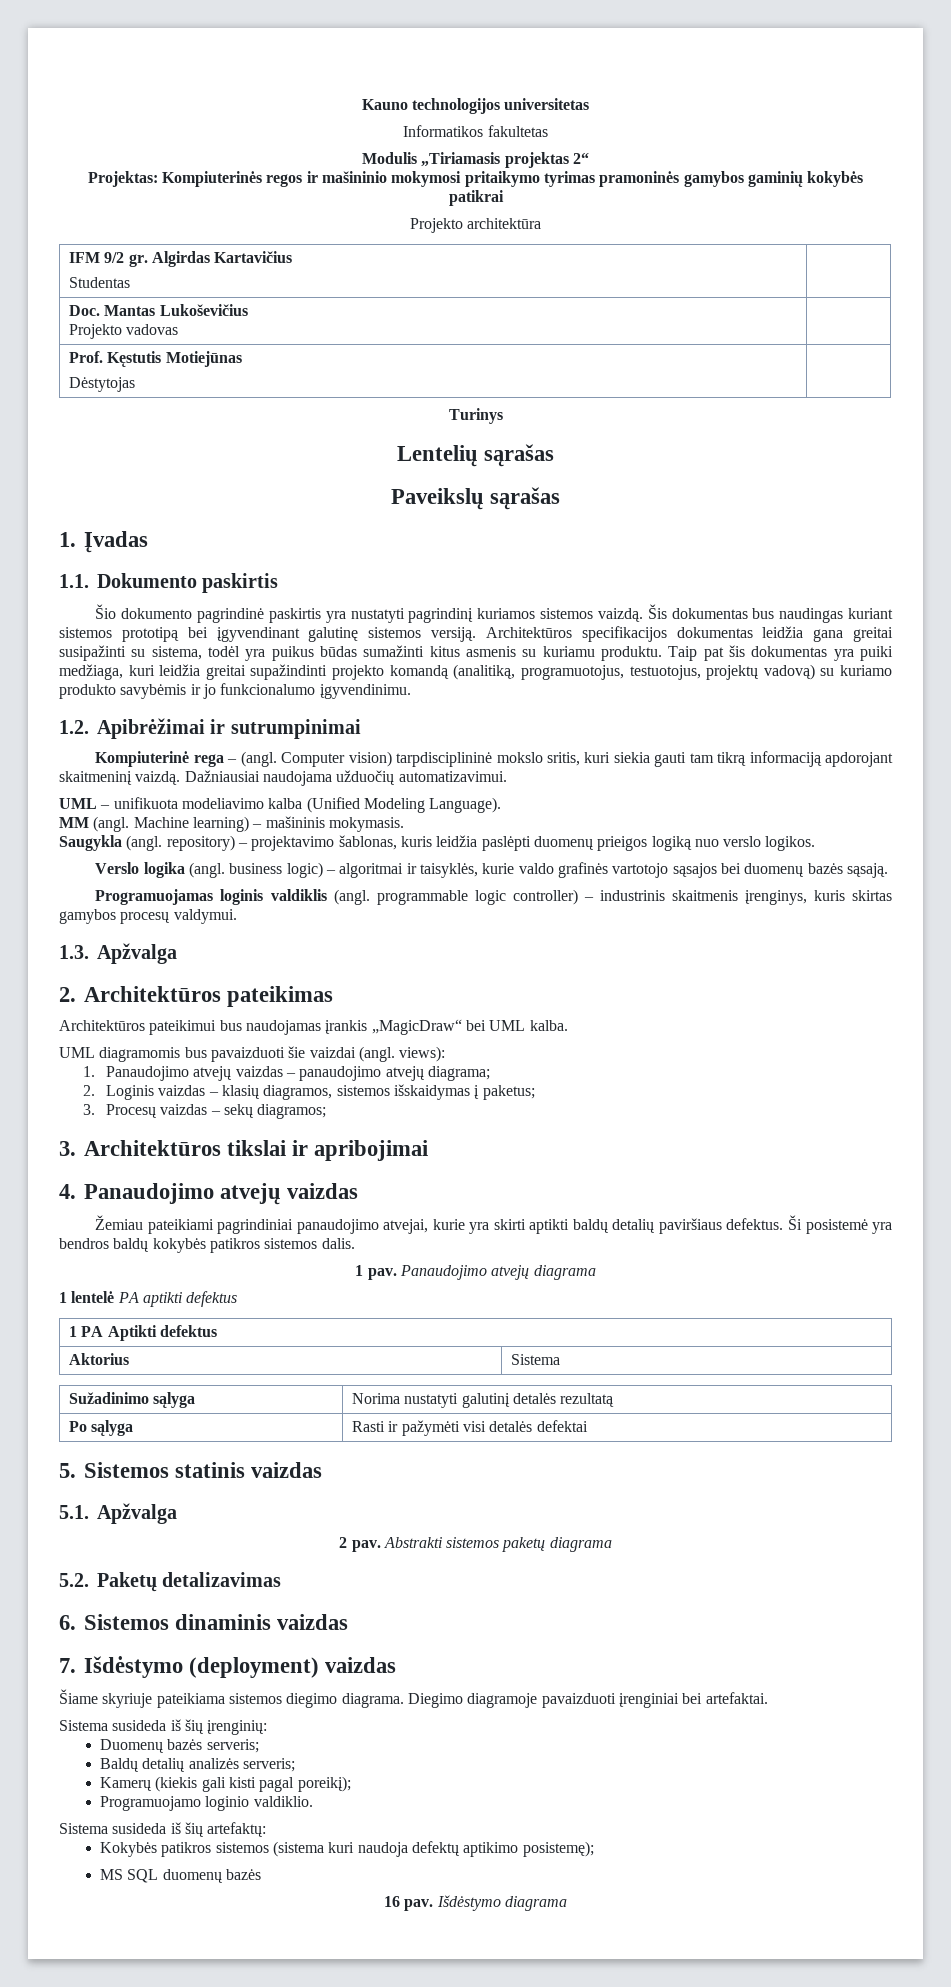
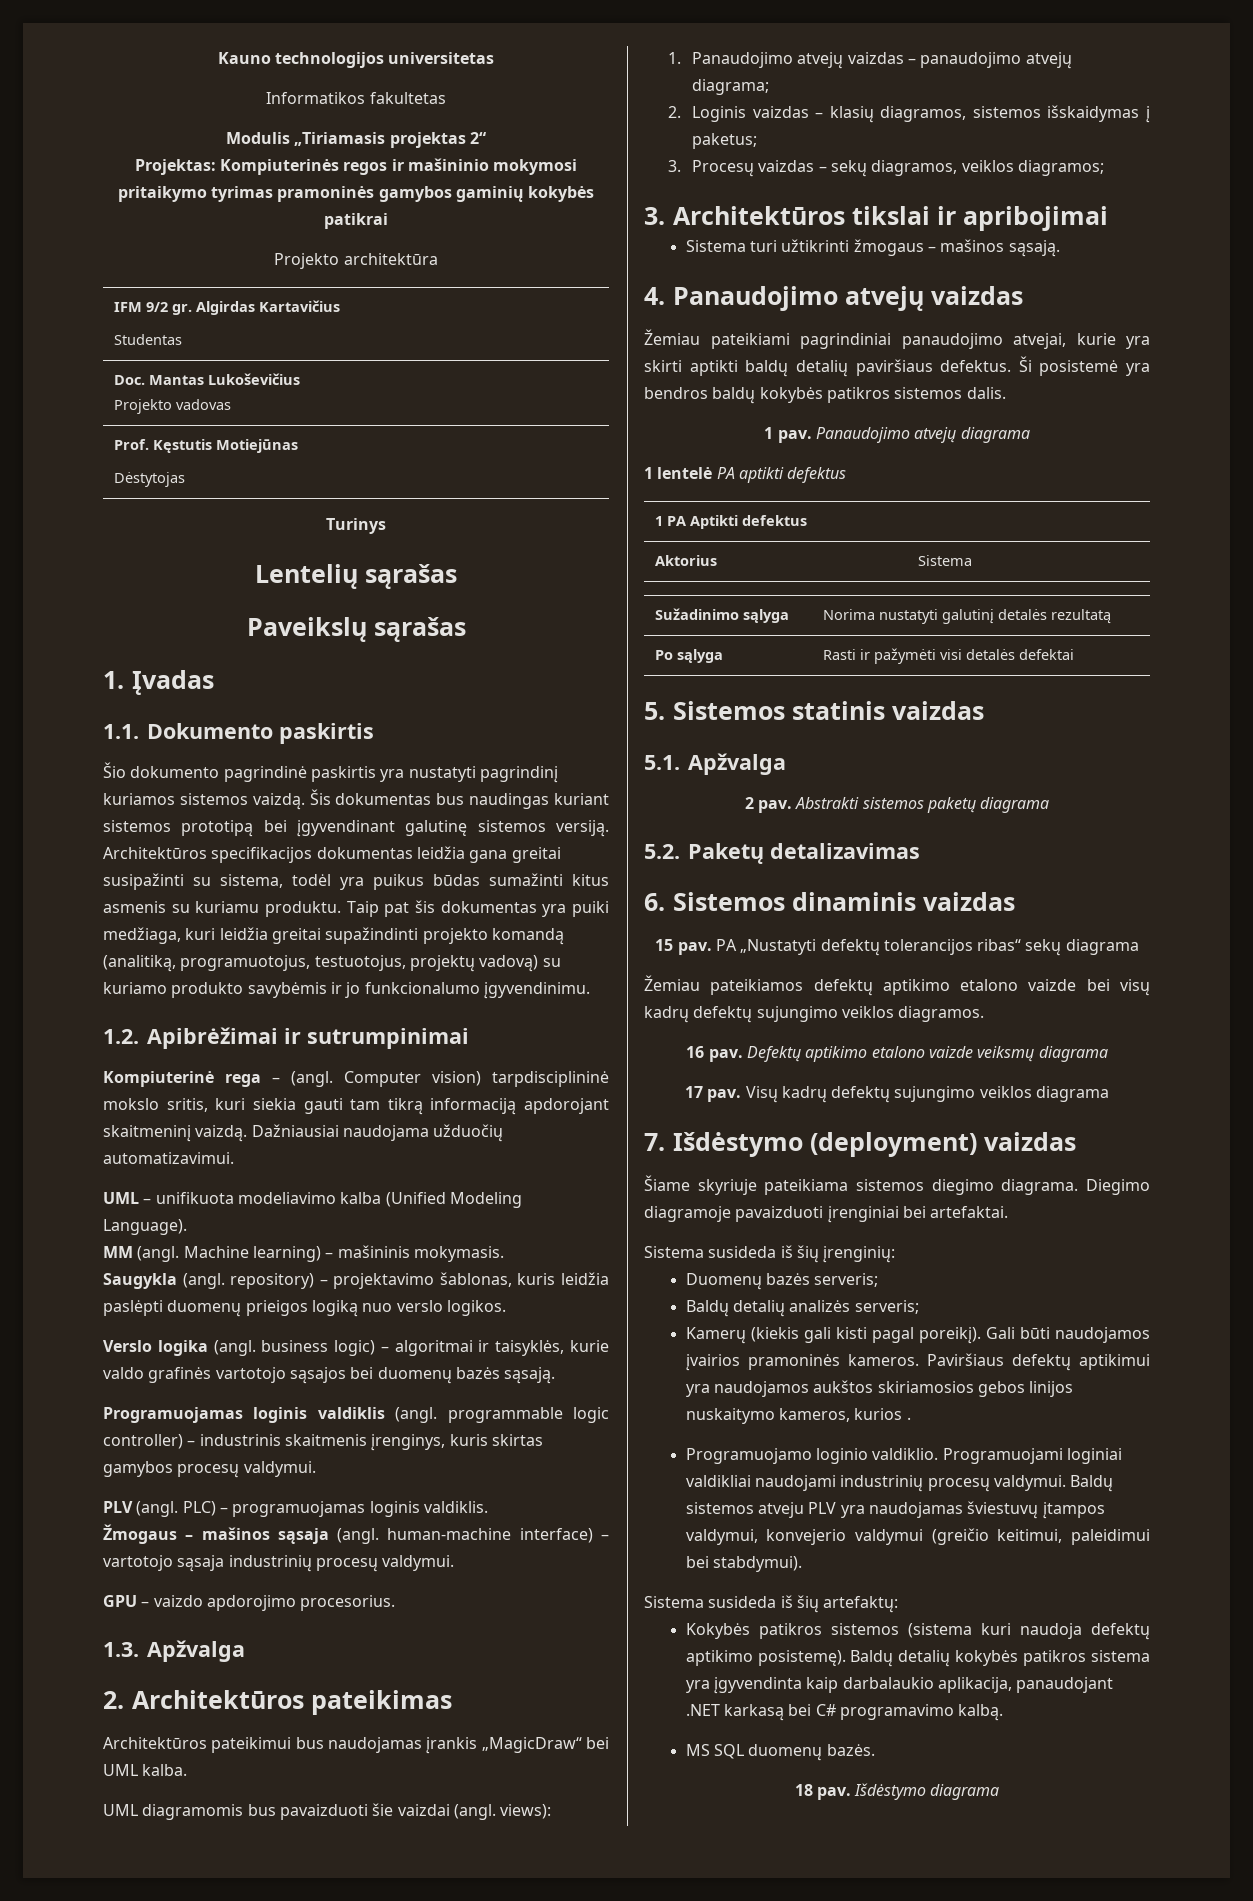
(237, 916) none -> [103,1501,488,1517] [103,1524,609,1544] [103,1555,455,1572] [103,1595,396,1611] // PLV (angl. PLC) – programuojamas loginis valdiklis. // Žmogaus – mašinos sąsaja (angl. human-machine interface) – vartotojo sąsaja industrinių procesų valdymui. // GPU – vaizdo apdorojimo procesorius.
(255, 1111) none -> [871,160,1014,176] diagramos, veiklos
(429, 1150) none -> [685,239,1060,257] // Sistema turi užtikrinti žmogaus – mašinos sąsają.
(349, 1622) none -> [655,939,1139,956] [644,975,1150,996] [644,1006,985,1023] [686,1046,1108,1062] [684,1086,1110,1103] // 15 pav. PA „Nustatyti defektų tolerancijos ribas“ sekų diagrama // Žemiau pateikiamos defektų aptikimo etalono vaizde bei visų kadrų defektų sujungimo veiklos diagramos. // 16 pav. Defektų aptikimo etalono vaizde veiksmų diagrama // 17 pav. Visų kadrų defektų sujungimo veiklos diagrama
[297,1776,351,1792] [100,1796,313,1811] poreikį); // Programuojamo loginio valdiklio. -> [918,1327,1150,1344] [685,1353,1151,1371] [685,1380,1074,1397] [685,1408,911,1424] [685,1448,1122,1464] [685,1475,1114,1492] [685,1501,1105,1519] [685,1528,1150,1545] [685,1556,802,1572] poreikį). Gali būti naudojamos įvairios pramoninės kameros. Paviršiaus defektų aptikimui yra naudojamos aukštos skiriamosios gebos linijos nuskaitymo kameros, kurios . // Programuojamo loginio valdiklio. Programuojami loginiai valdikliai naudojami industrinių procesų valdymui. Baldų sistemos atveju PLV yra naudojamas šviestuvų įtampos valdymui, konvejerio valdymui (greičio keitimui, paleidimui bei stabdymui).
[522,1841,594,1857] posistemę); -> [757,1650,1150,1667] [685,1677,1114,1694] [685,1704,1004,1721] posistemę). Baldų detalių kokybės patikros sistema yra įgyvendinta kaip darbalaukio aplikacija, panaudojant .NET karkasą bei C# programavimo kalbą.
[226,1869,262,1880] [384,1896,401,1907] bazės // 16 -> [826,1744,875,1756] [794,1784,813,1796] bazės. // 18

